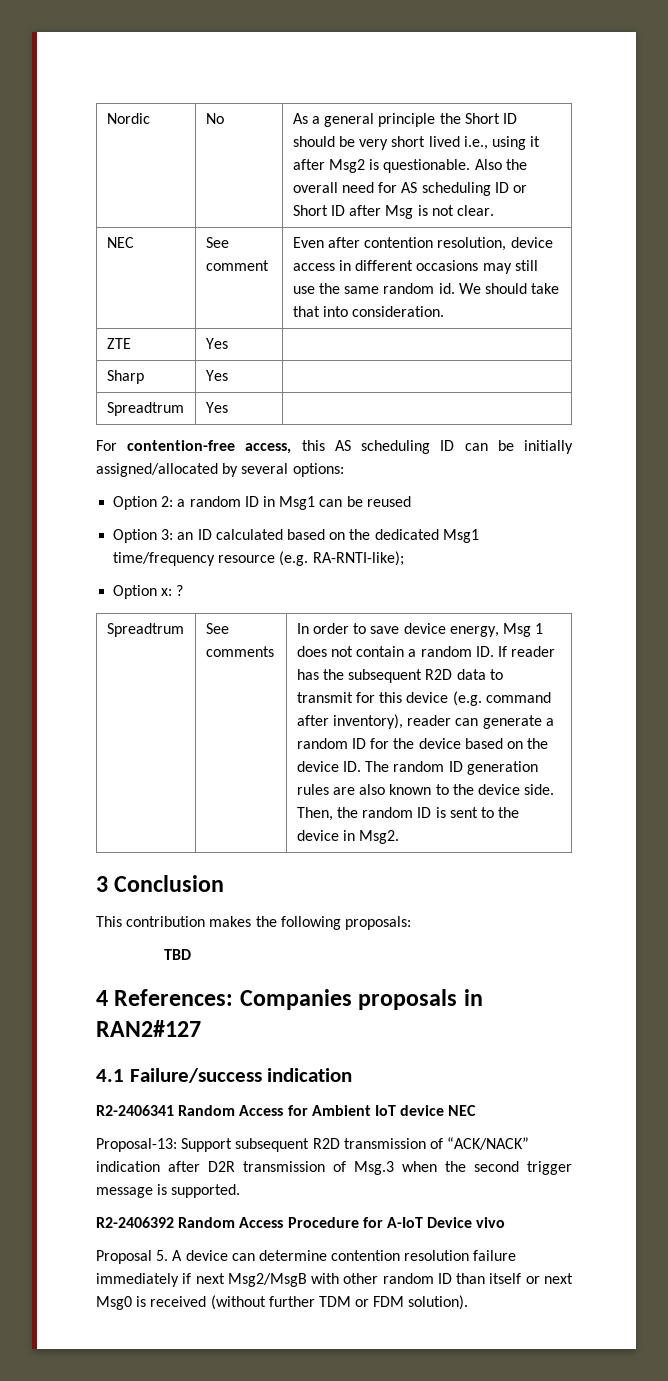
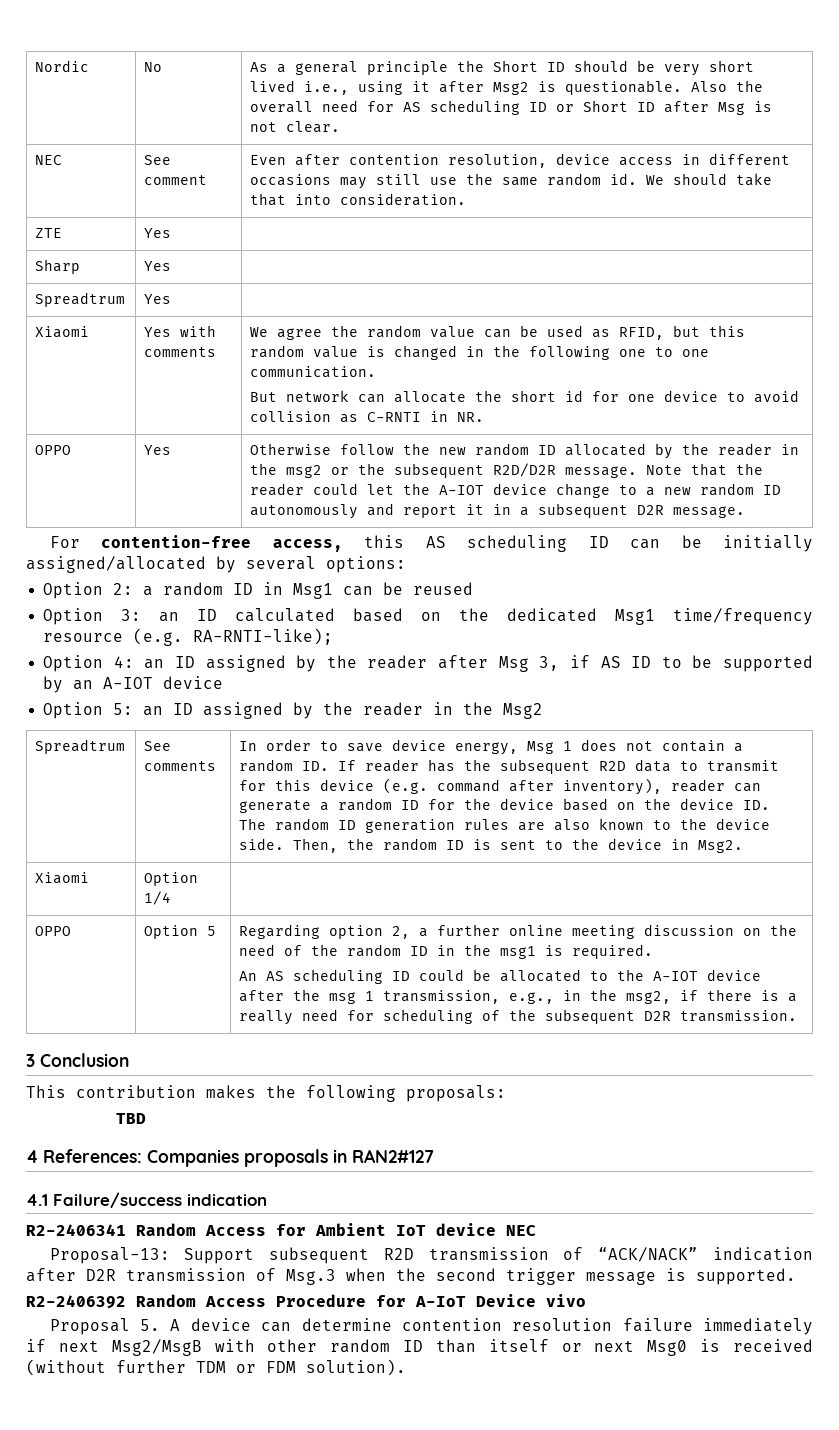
(228, 407) none -> [35,326,90,338] [144,325,217,337] [144,347,217,357] [250,325,746,340] [250,345,710,360] [250,366,377,378] [250,390,800,403] [250,411,485,423] [35,445,72,455] [144,445,172,455] [250,443,800,459] [250,463,764,478] [250,483,782,498] [250,503,746,519] // Xiaomi | Yes with comments | We agree the random value can be used as RFID, but this random value is changed in the following one to one communication. // But network can allocate the short id for one device to avoid collision as C-RNTI in NR. // OPPO | Yes | Otherwise follow the new random ID allocated by the reader in the msg2 or the subsequent R2D/D2R message. Note that the reader could let the A-IOT device change to a new random ID autonomously and report it in a subsequent D2R message.
[161,585,184,596] x: ? -> [113,655,814,672] [43,676,224,693] [43,702,544,719] 4: an ID assigned by the reader after Msg 3, if AS ID to be supported by an A-IOT device // Option 5: an ID assigned by the reader in the Msg2
(400, 837) none -> [35,872,90,884] [144,872,199,886] [144,891,172,905] [35,926,72,936] [144,925,217,939] [239,924,798,939] [239,944,654,959] [239,969,762,984] [239,989,798,1004] [239,1009,798,1025] // Xiaomi | Option 1/4 | // OPPO | Option 5 | Regarding option 2, a further online meeting discussion on the need of the random ID in the msg1 is required. // An AS scheduling ID could be allocated to the A-IOT device after the msg 1 transmission, e.g., in the msg2, if there is a really need for scheduling of the subsequent D2R transmission.

